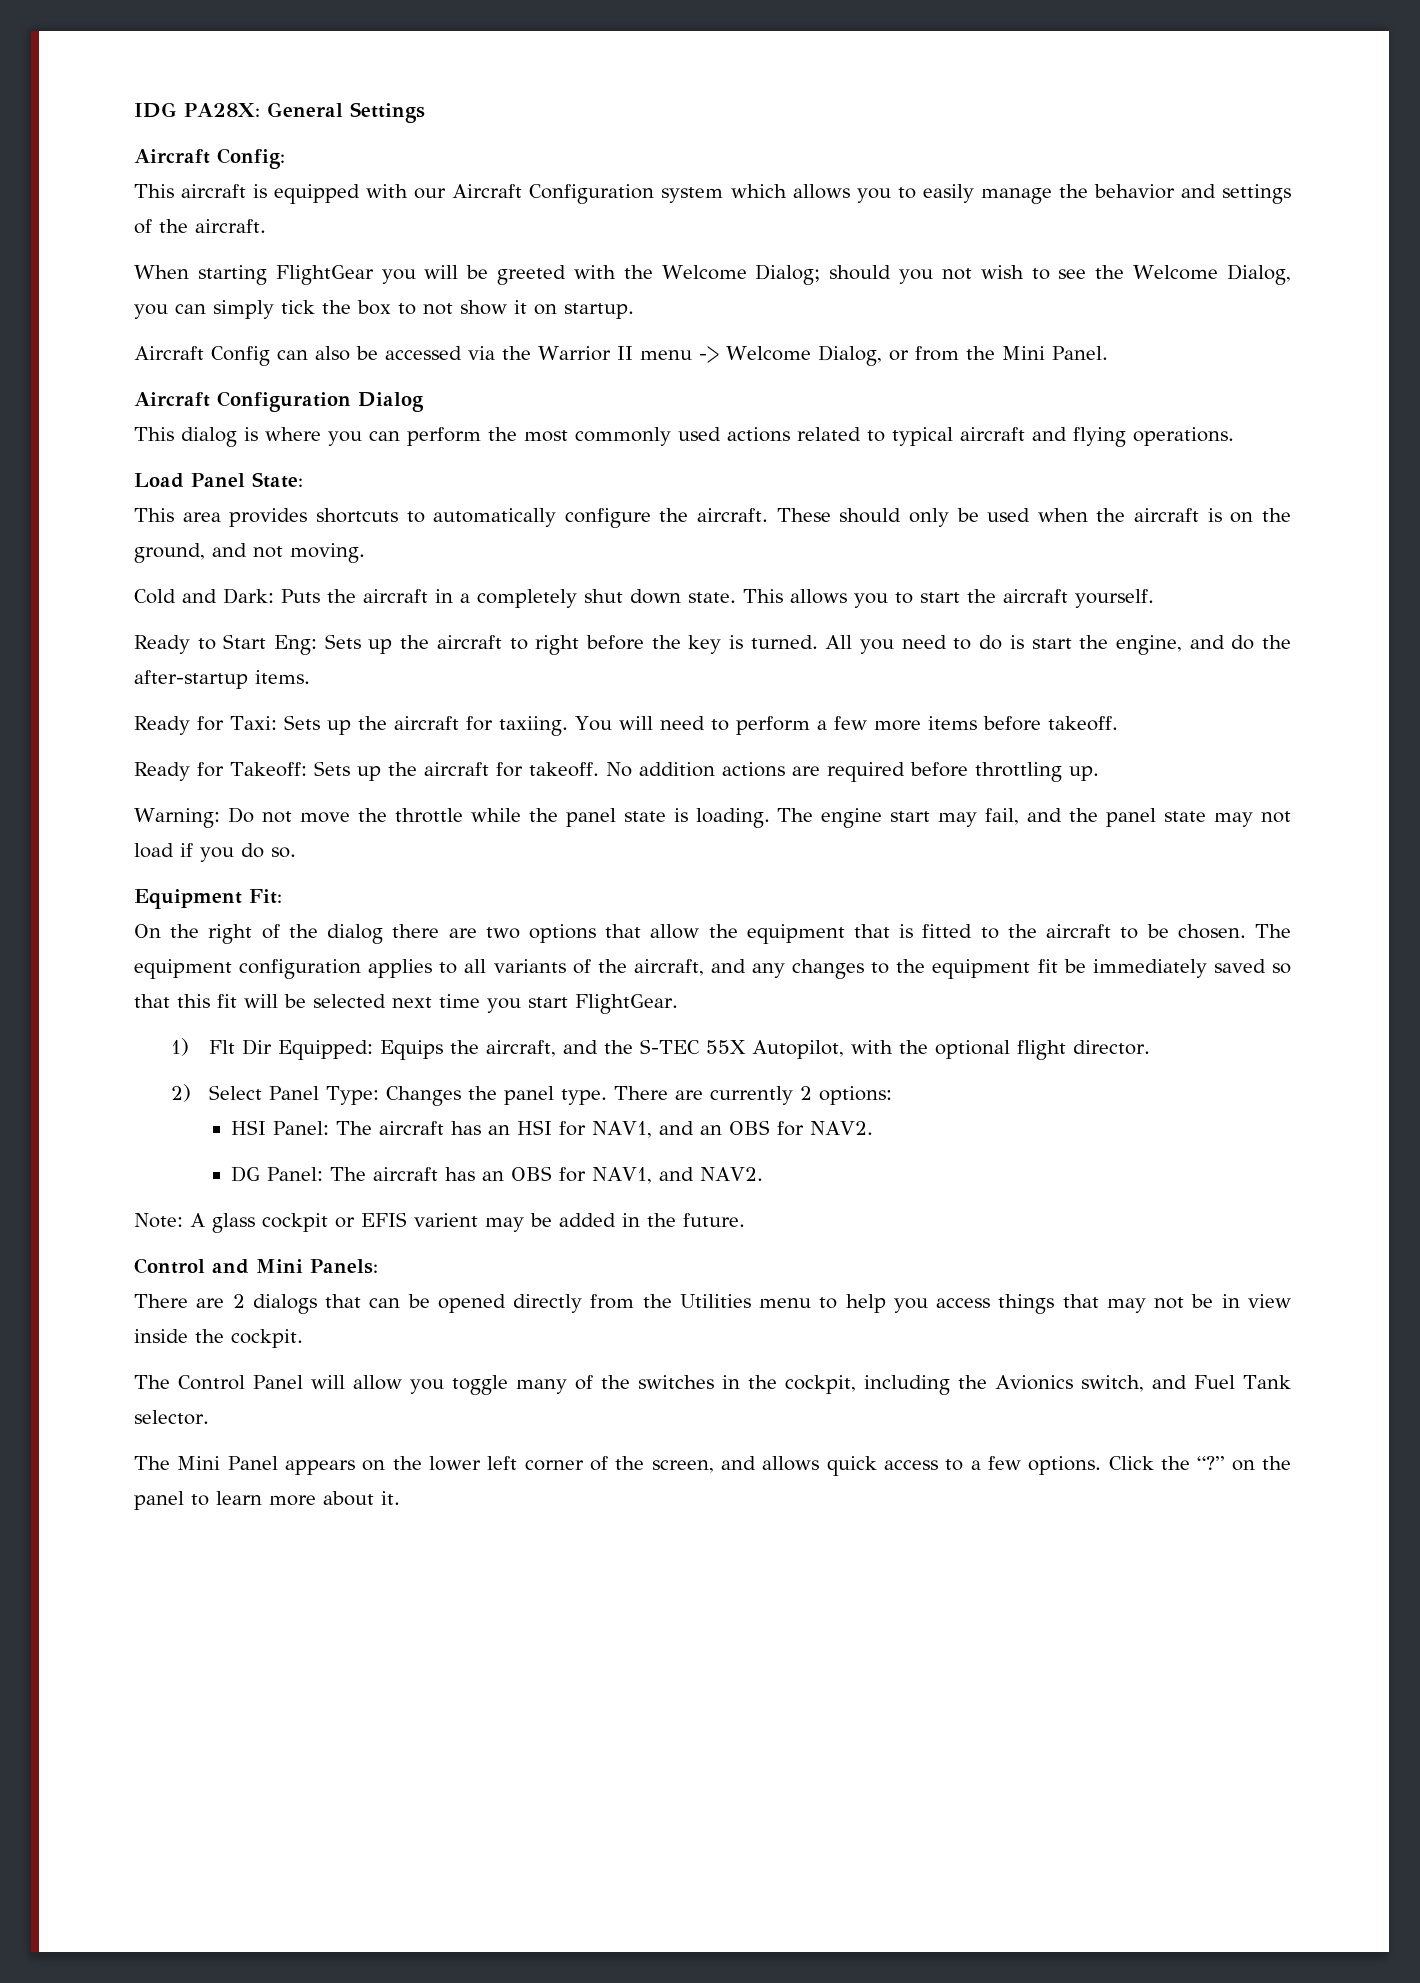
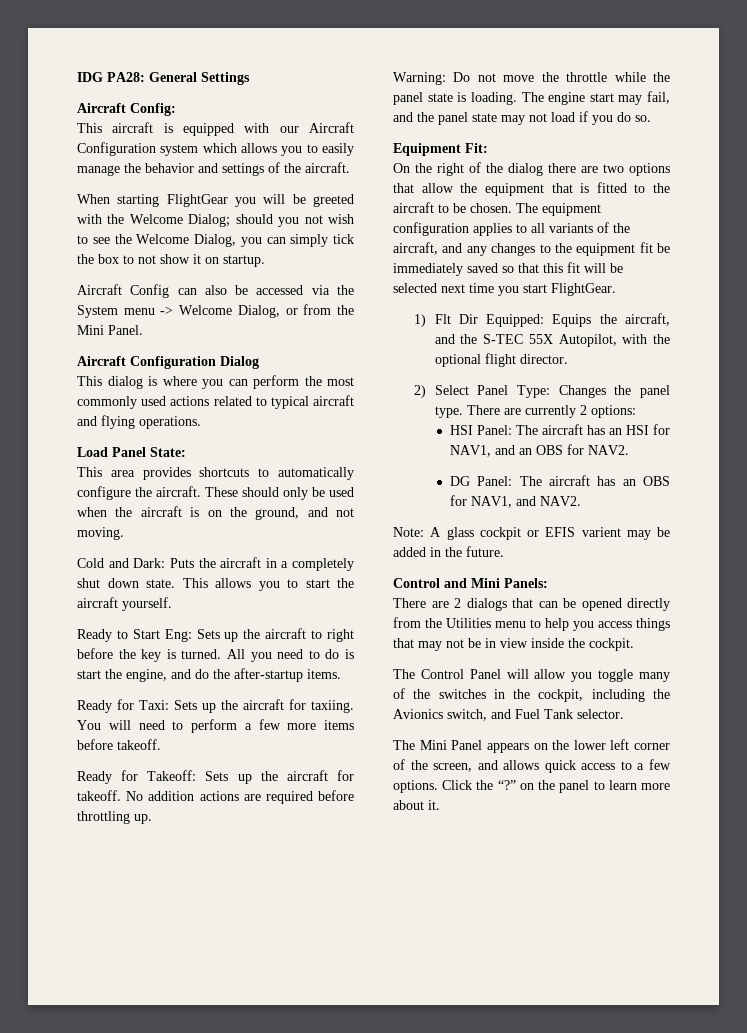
[184,103,260,117] PA28X: -> [107,72,145,82] PA28:
[538,346,633,361] Warrior II -> [77,305,118,318] System

